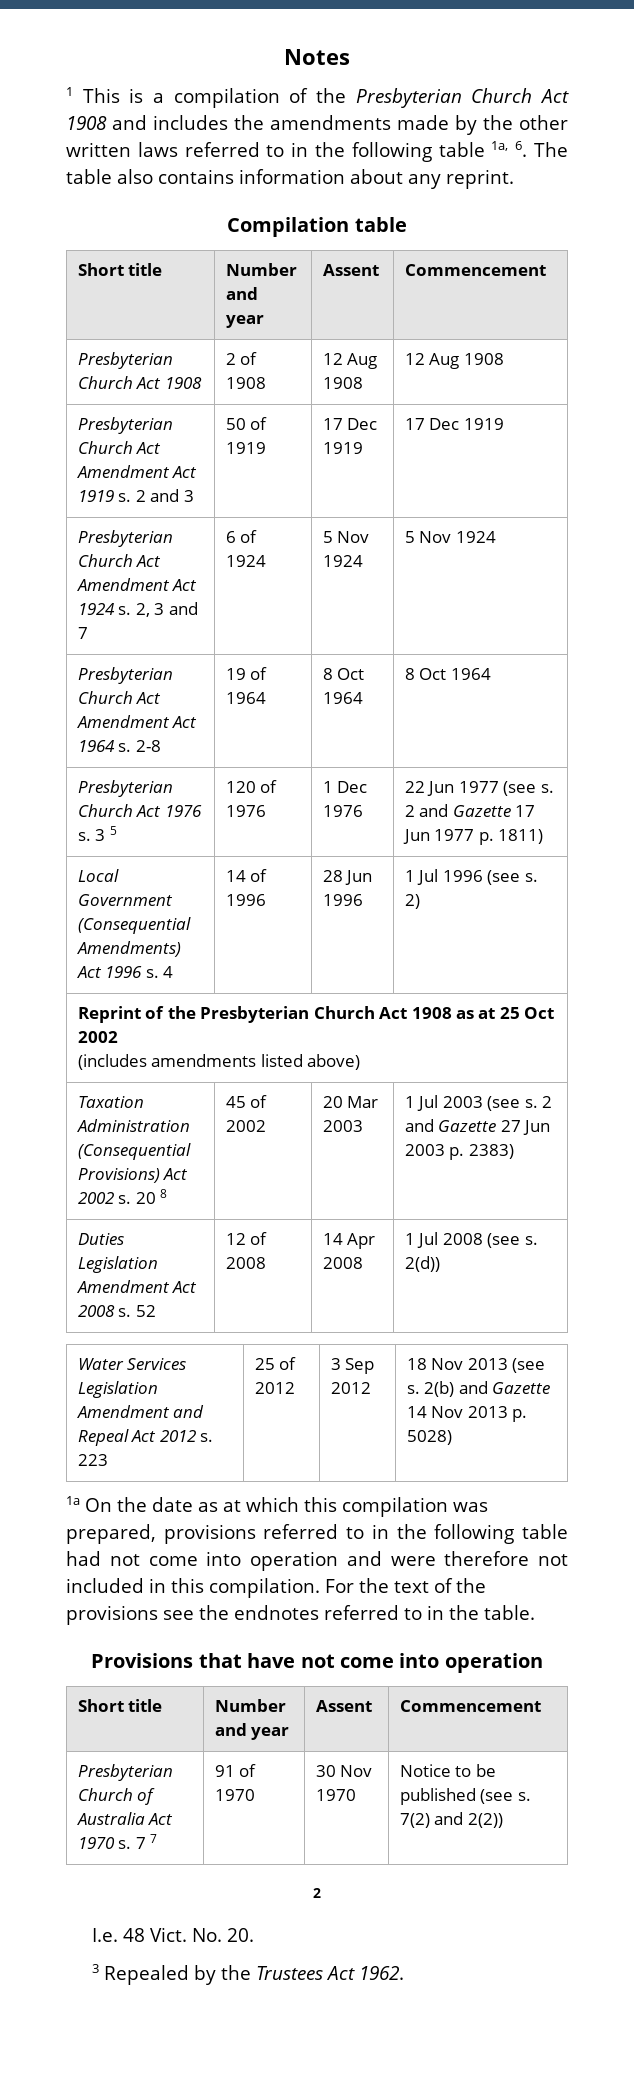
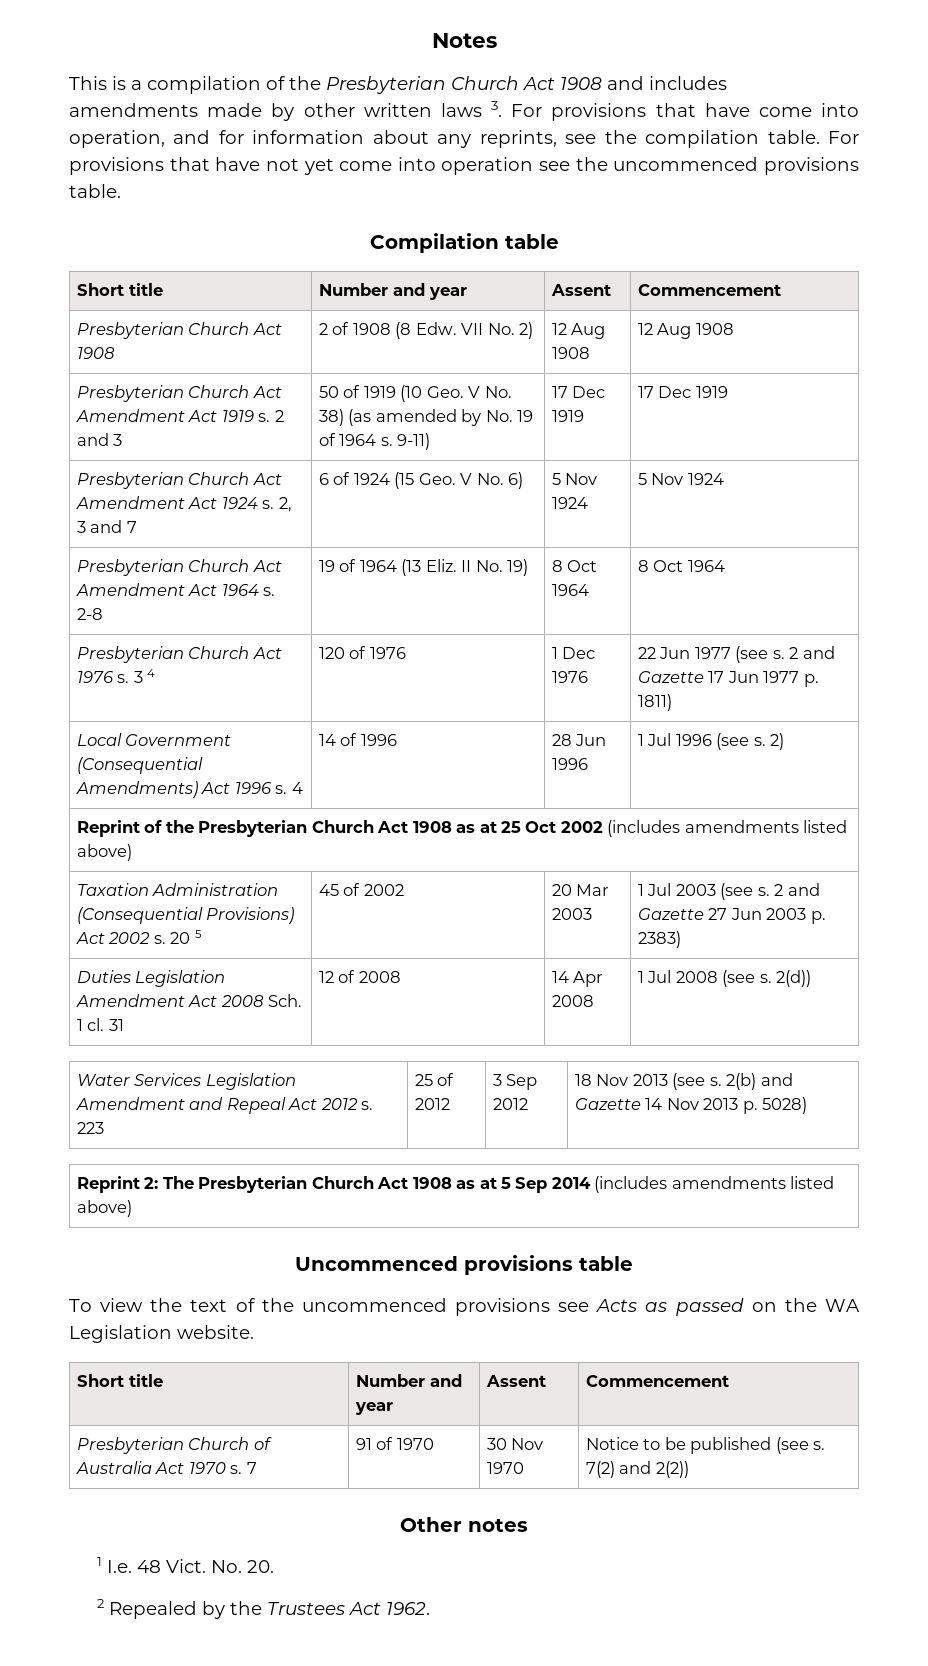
[66,87,73,96] 1 -> (497, 40) none
[234,115,264,130] the -> (727, 83) none
[483,115,513,130] the -> (295, 112) none
[184,141,568,162] [66,169,514,189] referred to in the following table 1a, 6. The table also contains information about any reprint. -> [491,101,859,121] [69,130,860,148] [69,157,859,175] [69,184,121,198] 3. For provisions that have come into operation, and for information about any reprints, see the compilation table. For provisions that have not yet come into operation see the uncommenced provisions table.
(266, 383) none -> [395,322,534,339] (8 Edw. VII No. 2)
(266, 448) none -> [400,385,512,402] [318,409,534,426] [318,433,431,450] (10 Geo. V No. 38) (as amended by No. 19 of 1964 s. 9-11)
(266, 561) none -> [394,472,524,489] (15 Geo. V No. 6)
(266, 698) none -> [401,559,529,576] (13 Eliz. II No. 19)
[109,826,117,835] 5 -> [147,669,156,677] 4
(118, 1037) // -> (603, 827) none
[160,1189,168,1198] 8 -> [194,930,202,938] 5
[118,1305,156,1317] s. 52 -> [268,994,303,1007] [76,1018,124,1031] Sch. 1 cl. 31
[66,1496,488,1517] [66,1524,568,1544] [66,1551,568,1571] [66,1578,354,1598] // 1a On the date as at which this compilation was prepared, provisions referred to in the following table had not come into operation and were therefore not included in this compilation. For -> [76,1176,835,1193] [76,1200,132,1217] [295,1255,633,1275] [69,1298,144,1312] // Reprint 2: The Presbyterian Church Act 1908 as at 5 Sep 2014 (includes amendments listed above) // Uncommenced provisions table // To view
(486, 1585) none -> [301,1298,447,1312] uncommenced
[199,1605,535,1620] [91,1653,543,1673] the endnotes referred to in the table. // Provisions that have not come into operation -> [596,1298,860,1316] [69,1325,254,1343] Acts as passed on the WA Legislation website.
[150,1834,158,1843] 7 -> (257, 1468) none
[313,1888,321,1898] 2 // -> [400,1517,528,1532] [96,1557,102,1566] Other notes // 1
[91,1964,99,1973] 3 -> [96,1599,104,1608] 2

